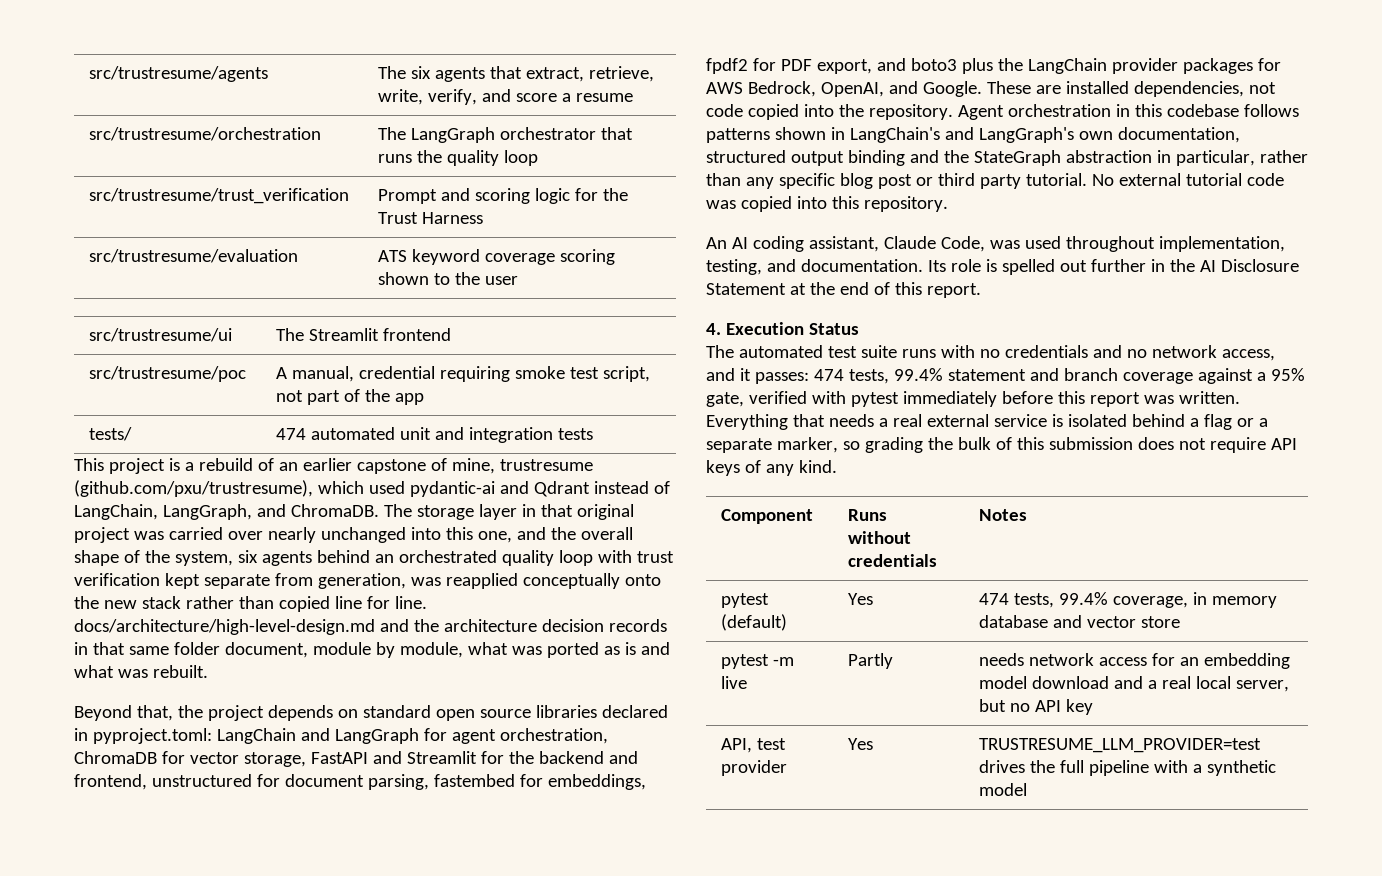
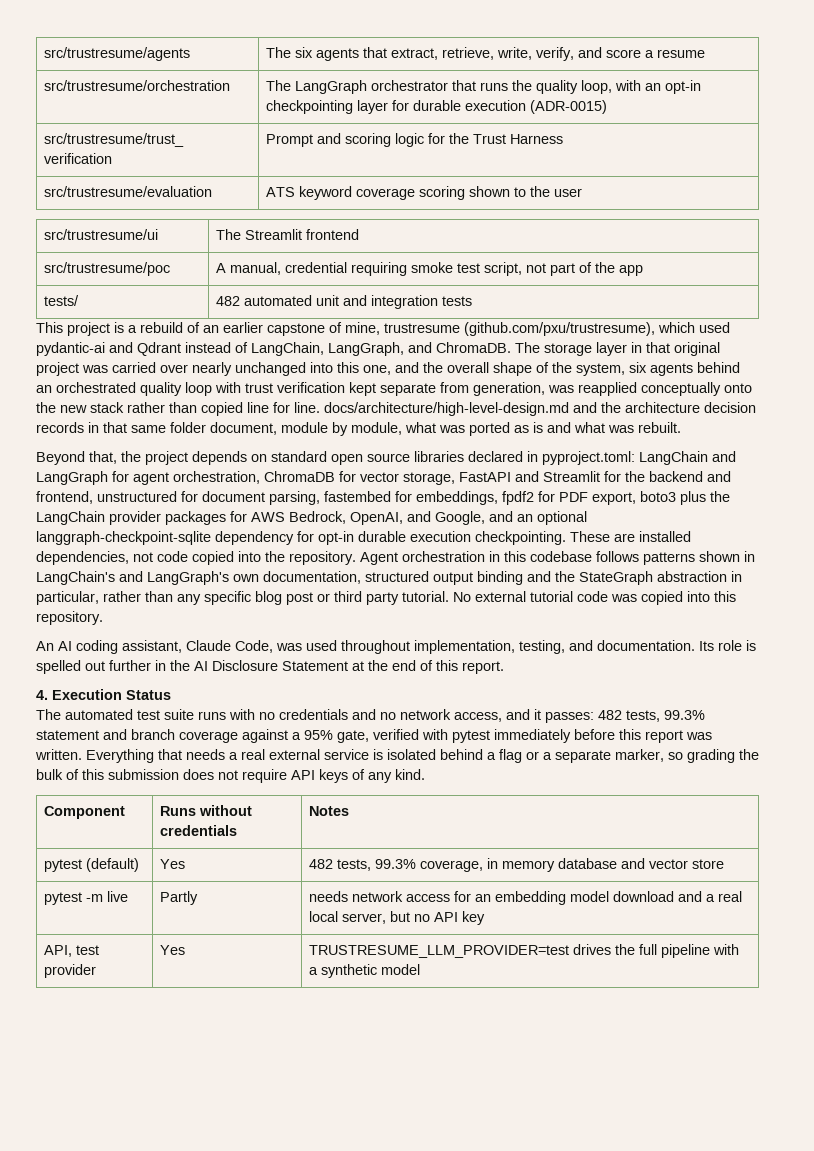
[503,150,538,166] loop -> [581,80,702,94] [266,100,608,114] loop, with an opt-in checkpointing layer for durable execution (ADR-0015)
[275,428,306,440] 474 -> [216,296,241,306] 482
[876,58,906,71] and -> (636, 498) none
[922,81,982,97] Google. -> [435,511,587,525] [36,531,566,545] Google, and an optional langgraph-checkpoint-sqlite dependency for opt-in durable execution checkpointing.
[813,368,943,384] 474 tests, 99.4% -> [598,710,705,722] 482 tests, 99.3%
[978,592,1108,608] 474 tests, 99.4% -> [309,859,417,871] 482 tests, 99.3%

